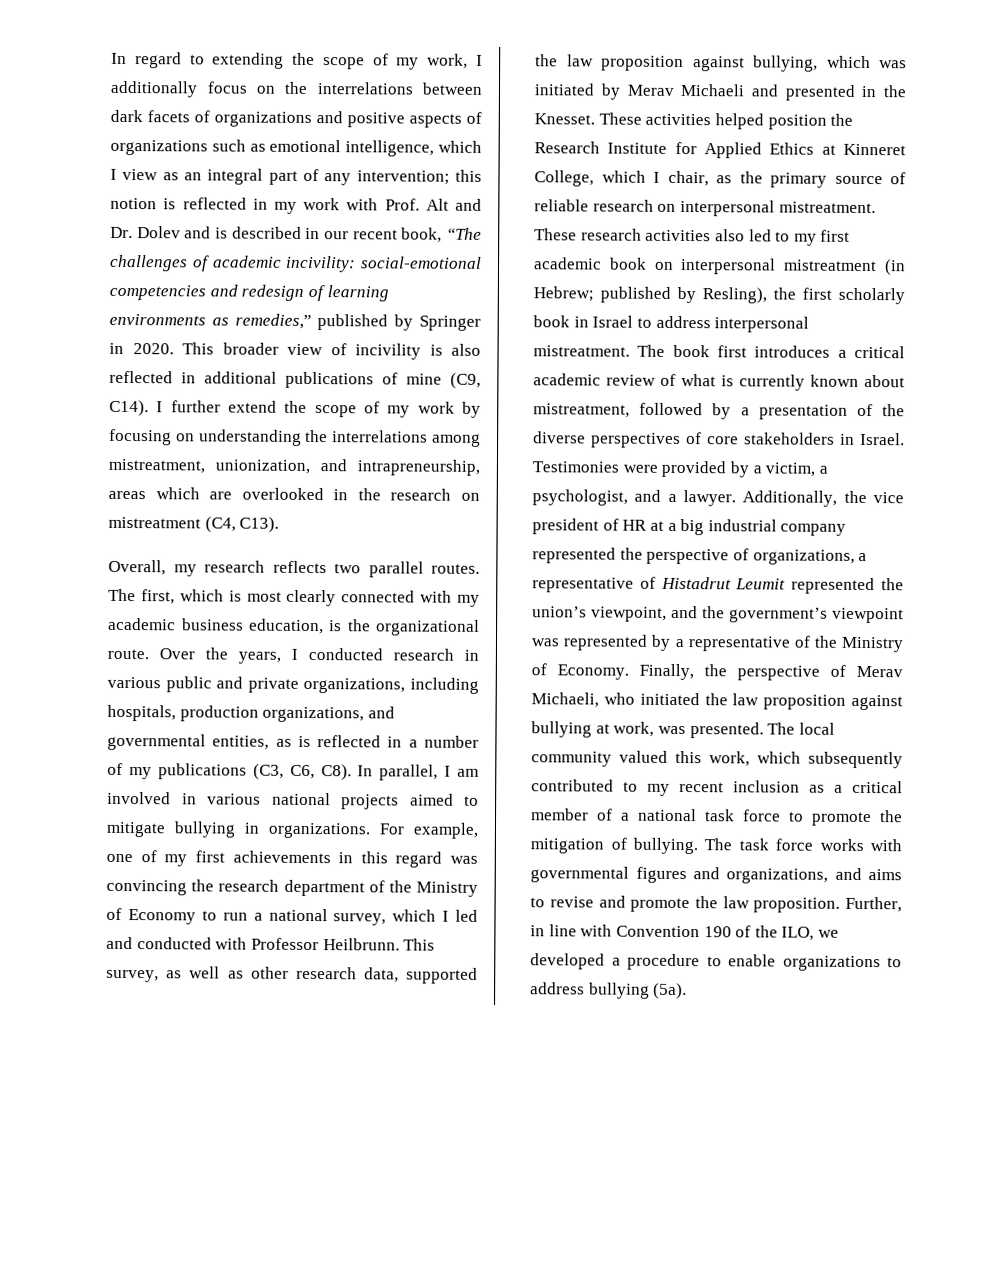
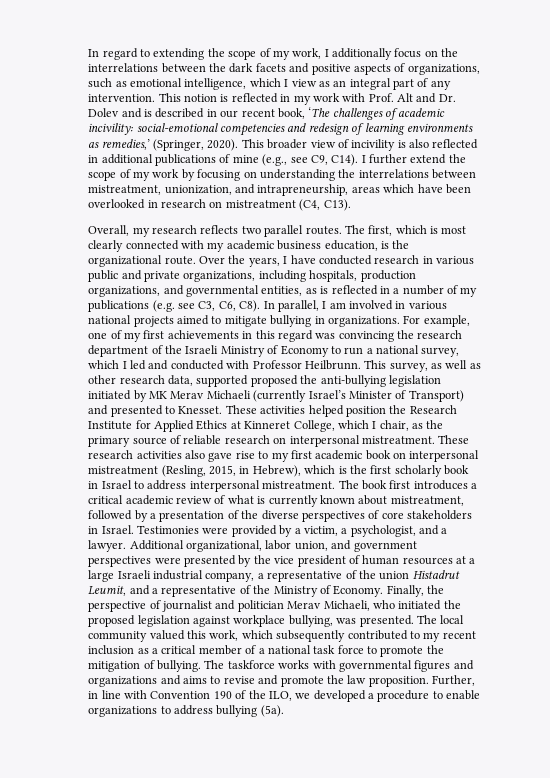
(483, 88) none -> [209,63,227,72] the
[194,110,313,128] of organizations -> (286, 67) none
[110,139,209,156] organizations -> [407,64,480,75] organizations,
[356,169,483,185] intervention; this -> [88,93,181,102] intervention. This
[445,227,482,240] “The -> [308,107,331,117] ‘The
[234,313,482,331] [109,342,174,355] remedies,” published by Springer in 2020. -> [101,139,239,151] remedies,’ (Springer, 2020).
[450,372,482,389] (C9, -> [262,154,328,166] (e.g., see C9,
[432,433,481,447] among -> [432,169,477,179] between
[209,491,233,500] are -> [417,184,471,194] have been
[357,488,381,501] the -> (158, 204) none
(299, 654) none -> [290,255,316,264] have
[252,763,284,780] (C3, -> [152,300,216,312] (e.g. see C3,
(412, 886) none -> [185,345,219,354] Israeli
[535,54,907,72] the law proposition against bullying, which was -> [250,375,441,387] proposed the anti-bullying legislation
(621, 91) none -> [149,391,168,399] MK
[750,84,907,101] and presented in the -> [253,390,464,402] [88,405,176,417] (currently Israel’s Minister of Transport) and presented to
[748,229,772,242] led -> [208,451,255,462] gave rise
[884,259,906,276] [533,286,768,304] (in Hebrew; published by Resling), -> [161,465,347,477] (Resling, 2015, in Hebrew), which is
[742,490,904,507] [532,518,847,536] [532,547,868,565] [532,576,904,595] [532,605,904,624] [531,634,672,651] Additionally, the vice president of HR at a big industrial company represented the perspective of organizations, a representative of Histadrut Leumit represented the union’s viewpoint, and the government’s viewpoint was represented by -> [129,540,417,552] [88,555,476,567] [88,570,460,582] [88,585,150,596] Additional organizational, labor union, and government perspectives were presented by the vice president of human resources at a large Israeli industrial company, a representative of the union Histadrut Leumit, and
(847, 670) none -> [162,600,284,612] journalist and politician
[732,693,903,711] [531,721,655,738] law proposition against bullying at work, -> [88,615,333,627] proposed legislation against workplace bullying,
[738,838,814,851] task force -> [227,660,275,669] taskforce
[726,868,829,884] organizations, -> [88,676,158,687] organizations

